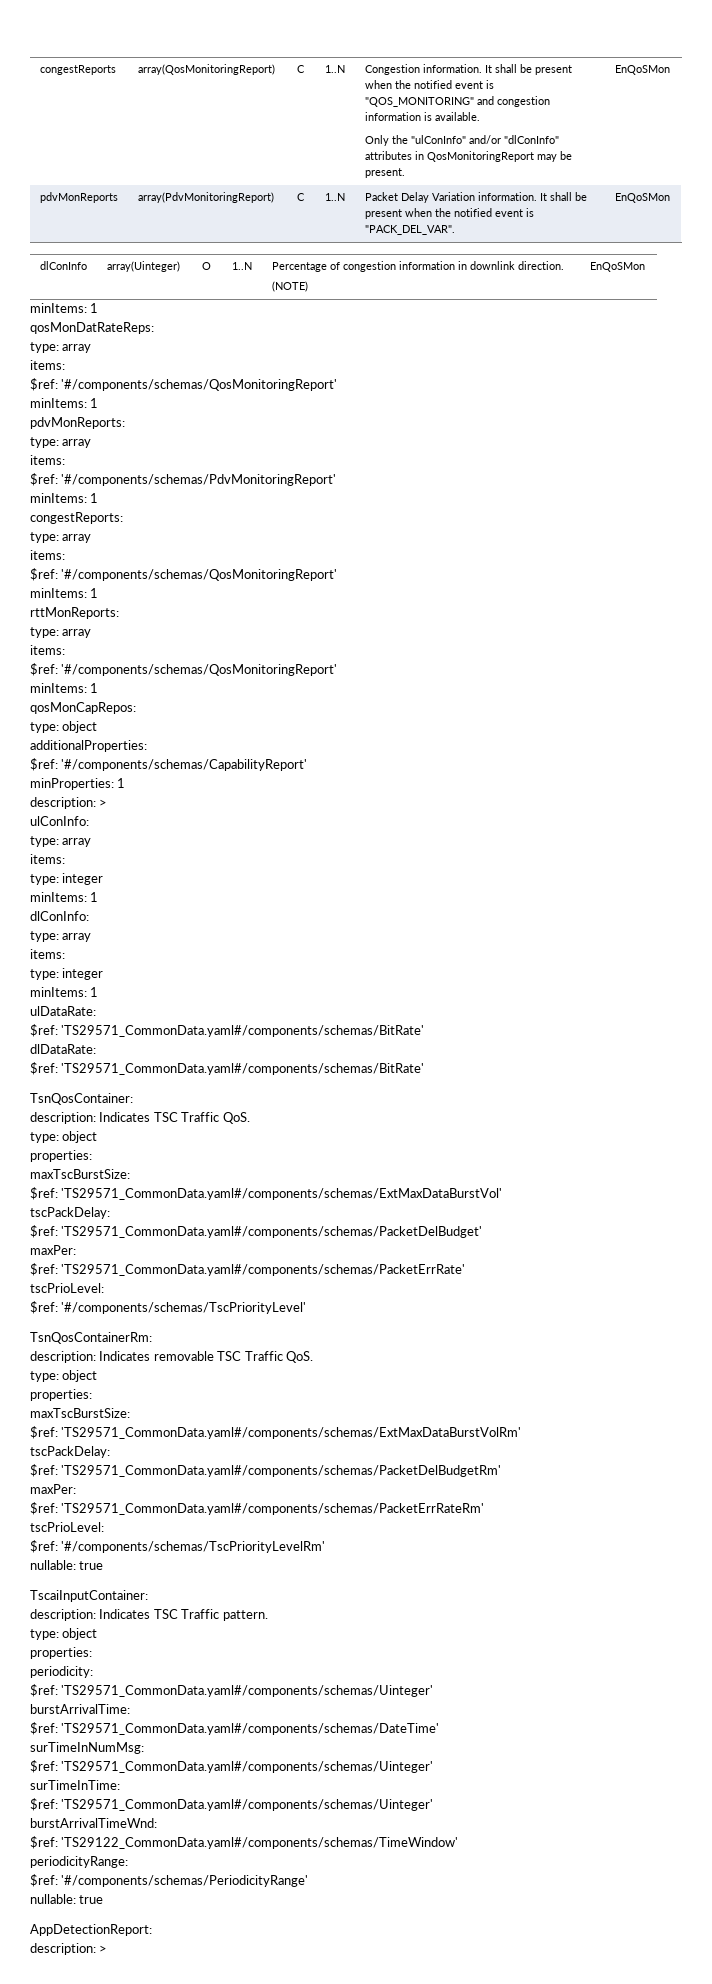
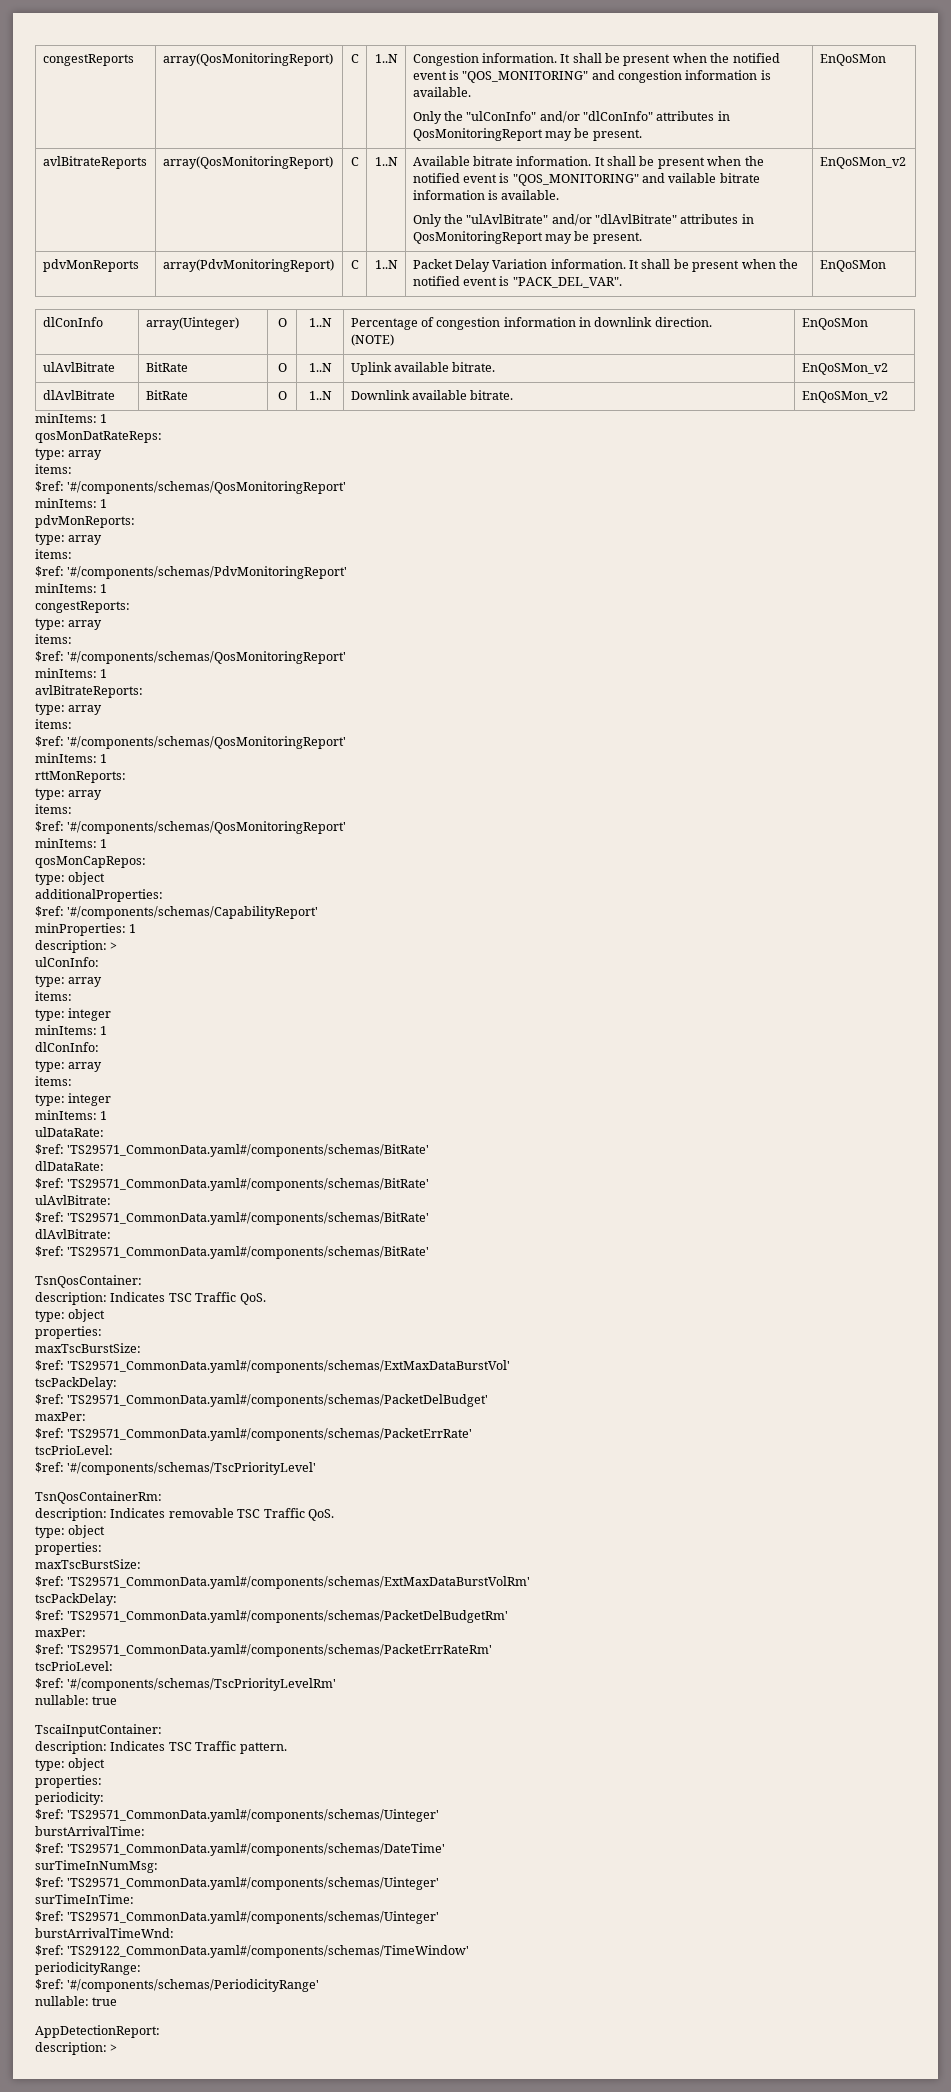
(670, 70) none -> [42,156,147,169] [162,156,333,169] [350,157,359,166] [374,157,398,166] [412,156,764,169] [412,173,760,186] [412,190,560,200] [412,214,754,227] [412,231,642,244] [819,157,906,169] // avlBitrateReports | array(QosMonitoringReport) | C | 1..N | Available bitrate information. It shall be present when the notified event is "QOS_MONITORING" and vailable bitrate information is available. // Only the "ulAvlBitrate" and/or "dlAvlBitrate" attributes in QosMonitoringReport may be present. | EnQoSMon_v2
(645, 267) none -> [42,362,115,372] [145,362,188,372] [277,363,287,372] [308,363,332,372] [350,362,496,375] [801,363,888,375] [42,390,115,400] [145,390,188,400] [277,391,287,400] [308,391,332,400] [350,390,514,400] [801,391,888,403] // ulAvlBitrate | BitRate | O | 1..N | Uplink available bitrate. | EnQoSMon_v2 // dlAvlBitrate | BitRate | O | 1..N | Downlink available bitrate. | EnQoSMon_v2
(99, 593) none -> [35,685,143,698] [35,703,103,715] [35,719,72,729] [35,736,347,749] [35,753,108,763] // avlBitrateReports: // type: array // items: // $ref: '#/components/schemas/QosMonitoringReport' // minItems: 1
(425, 1069) none -> [35,1195,111,1205] [35,1212,430,1225] [35,1229,111,1239] [35,1246,430,1259] // ulAvlBitrate: // $ref: 'TS29571_CommonData.yaml#/components/schemas/BitRate' // dlAvlBitrate: // $ref: 'TS29571_CommonData.yaml#/components/schemas/BitRate'

